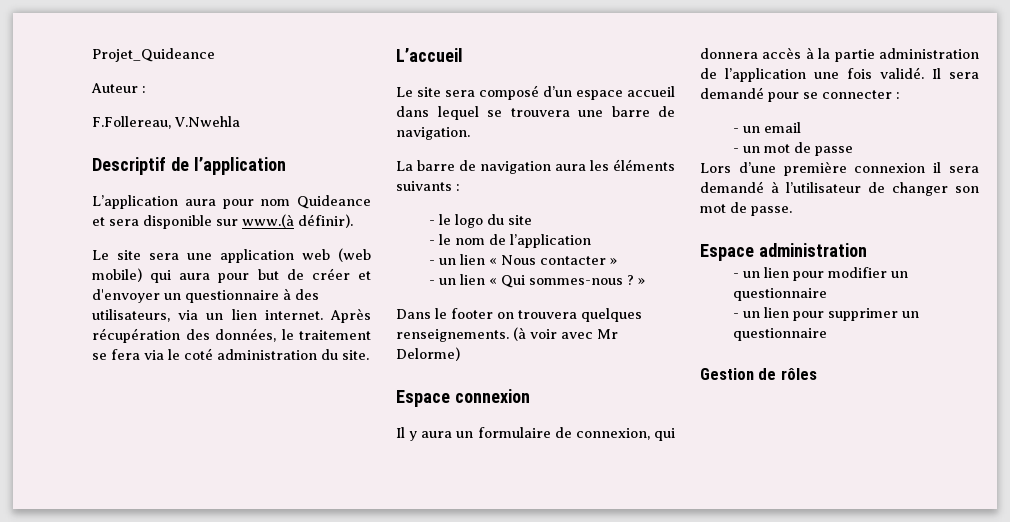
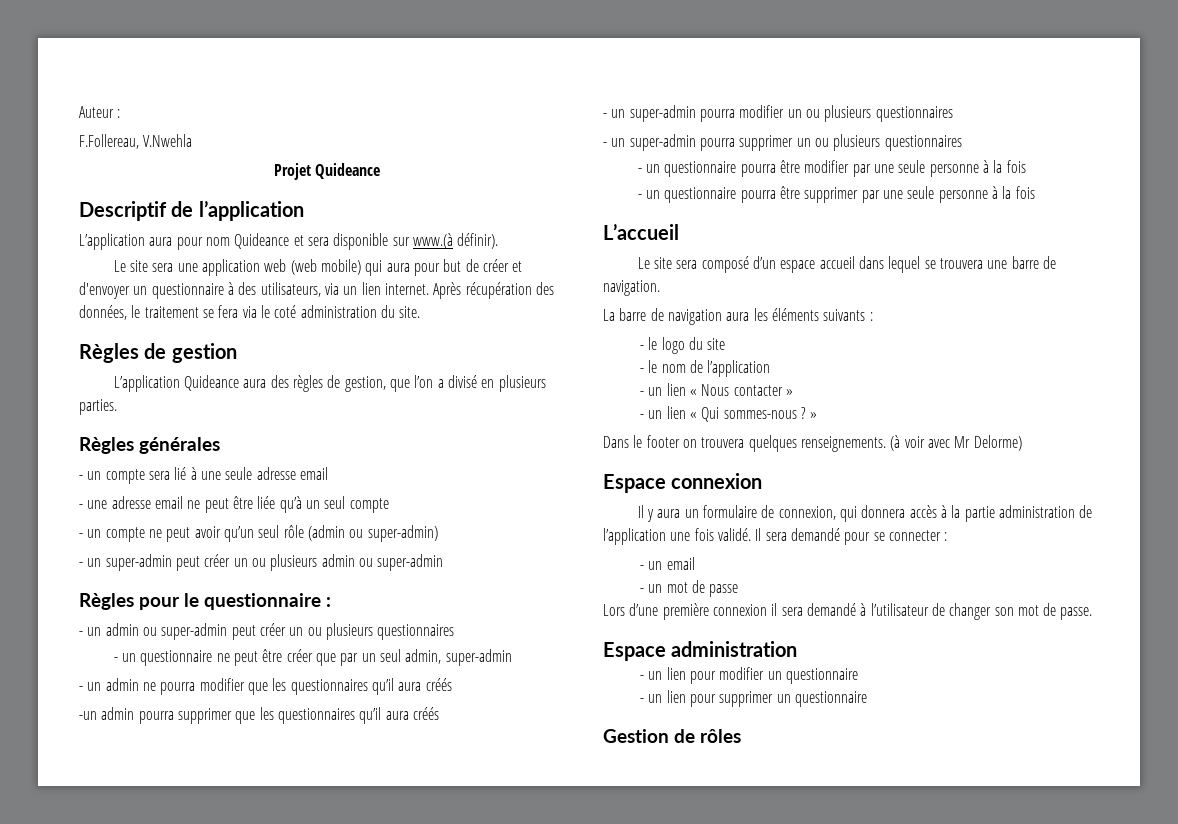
[92,48,215,62] Projet_Quideance // -> (79, 112) none
(240, 121) none -> [273,163,381,180] // Projet Quideance
(369, 355) none -> [79,343,237,363] [113,375,546,392] [79,399,117,415] [79,437,220,454] [79,467,328,484] [79,496,389,513] [79,525,438,542] [79,554,444,571] [79,593,331,610] [79,623,455,640] [113,649,512,666] [79,678,452,695] [79,707,439,724] [603,105,953,122] [603,134,962,151] [637,160,1026,177] [637,186,1035,203] // Règles de gestion // L’application Quideance aura des règles de gestion, que l’on a divisé en plusieurs parties. // Règles générales // - un compte sera lié à une seule adresse email // - une adresse email ne peut être liée qu’à un seul compte // - un compte ne peut avoir qu’un seul rôle (admin ou super-admin) // - un super-admin peut créer un ou plusieurs admin ou super-admin // Règles pour le questionnaire : // - un admin ou super-admin peut créer un ou plusieurs questionnaires // - un questionnaire ne peut être créer que par un seul admin, super-admin // - un admin ne pourra modifier que les questionnaires qu’il aura créés // -un admin pourra supprimer que les questionnaires qu’il aura créés // - un super-admin pourra modifier un ou plusieurs questionnaires // - un super-admin pourra supprimer un ou plusieurs questionnaires // - un questionnaire pourra être modifier par une seule personne à la fois // - un questionnaire pourra être supprimer par une seule personne à la fois

